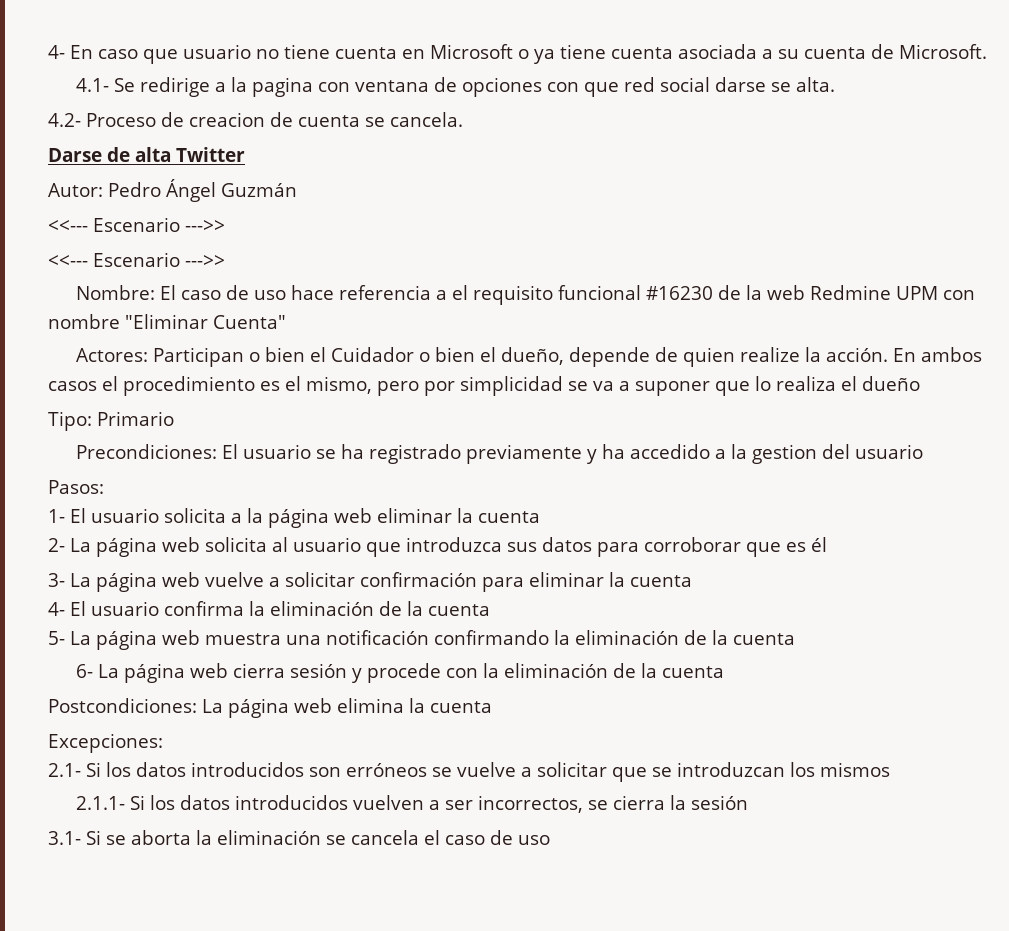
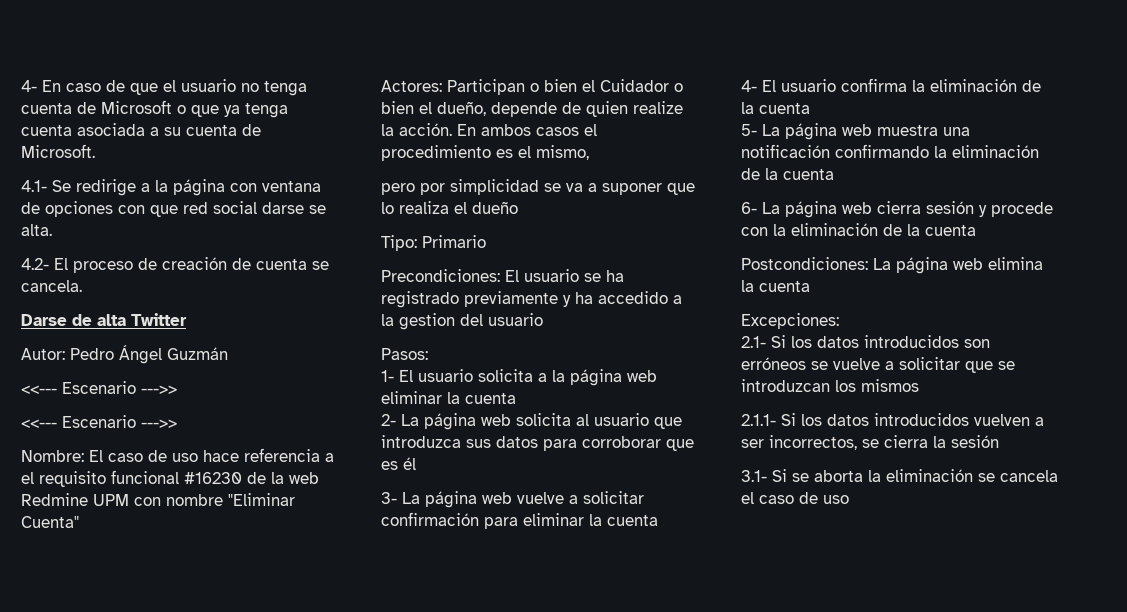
[143,44,606,64] que usuario no tiene cuenta en Microsoft o ya tiene -> [106,79,307,96] [21,100,288,118] de que el usuario no tenga cuenta de Microsoft o que ya tenga
[251,77,313,97] pagina -> [173,179,225,196] página
[86,112,265,127] Proceso de creacion -> [54,257,227,273] El proceso de creación
(372, 385) none -> (589, 152) //

